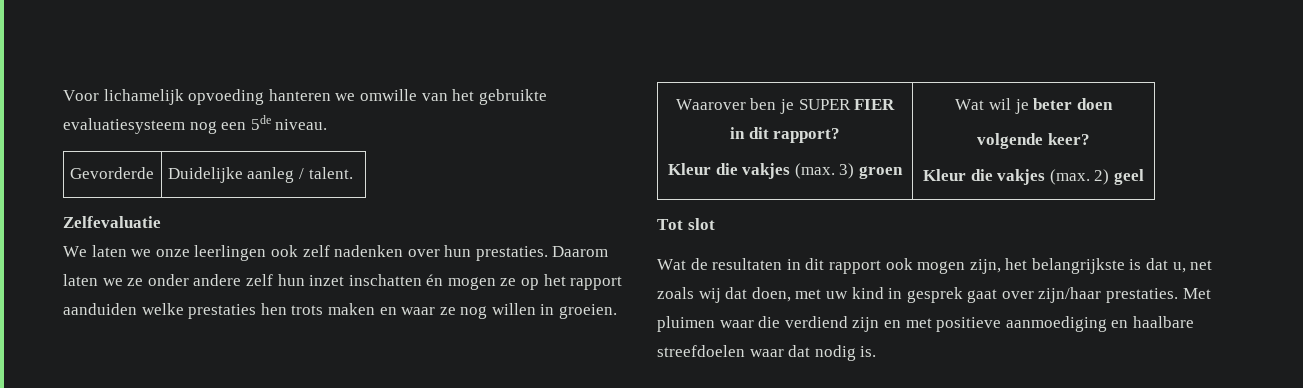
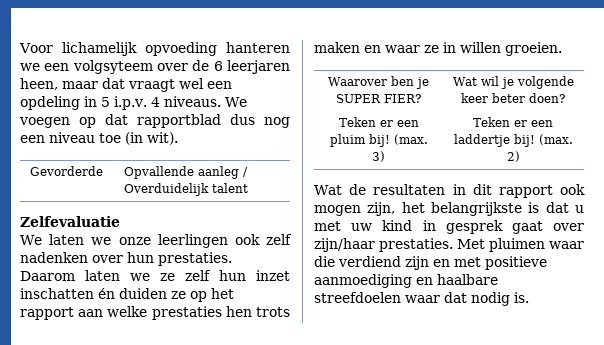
[359,89,547,105] [63,115,328,134] omwille van het gebruikte evaluatiesysteem nog een 5de niveau. -> [44,60,290,74] [20,78,232,92] [20,96,247,110] [19,114,290,128] [20,132,178,145] een volgsyteem over de 6 leerjaren heen, maar dat vraagt wel een opdeling in 5 i.p.v. 4 niveaus. We voegen op dat rapportblad dus nog een niveau toe (in wit).
[167,167,243,183] Duidelijke -> [124,166,195,179] Opvallende
[308,167,353,179] talent. -> [124,183,249,196] Overduidelijk talent
[147,274,242,286] onder andere -> (175, 277) none
[447,277,496,290] mogen -> [119,288,167,299] duiden
[63,303,137,315] aanduiden -> [78,309,104,317] aan
[460,303,555,319] nog willen in -> [443,42,501,53] in willen
[854,99,896,110] [729,127,841,143] [668,163,791,179] FIER // in dit rapport? // Kleur die vakjes -> [384,94,421,103] [338,117,419,127] [329,134,390,147] FIER? // Teken er een pluim bij!
[858,166,903,179] groen -> (385, 156) none
[1033,98,1113,110] [977,133,1090,149] [923,169,1046,185] beter doen // volgende keer? // Kleur die vakjes -> [516,76,574,89] [461,93,565,103] [473,117,553,127] [453,134,535,147] volgende keer beter doen? // Teken er een laddertje bij!
[1113,169,1144,185] [657,218,715,230] geel // Tot slot -> (520, 156) none
[1172,260,1213,273] [657,287,791,303] u, net zoals wij dat doen, -> [575,205,584,213] u

